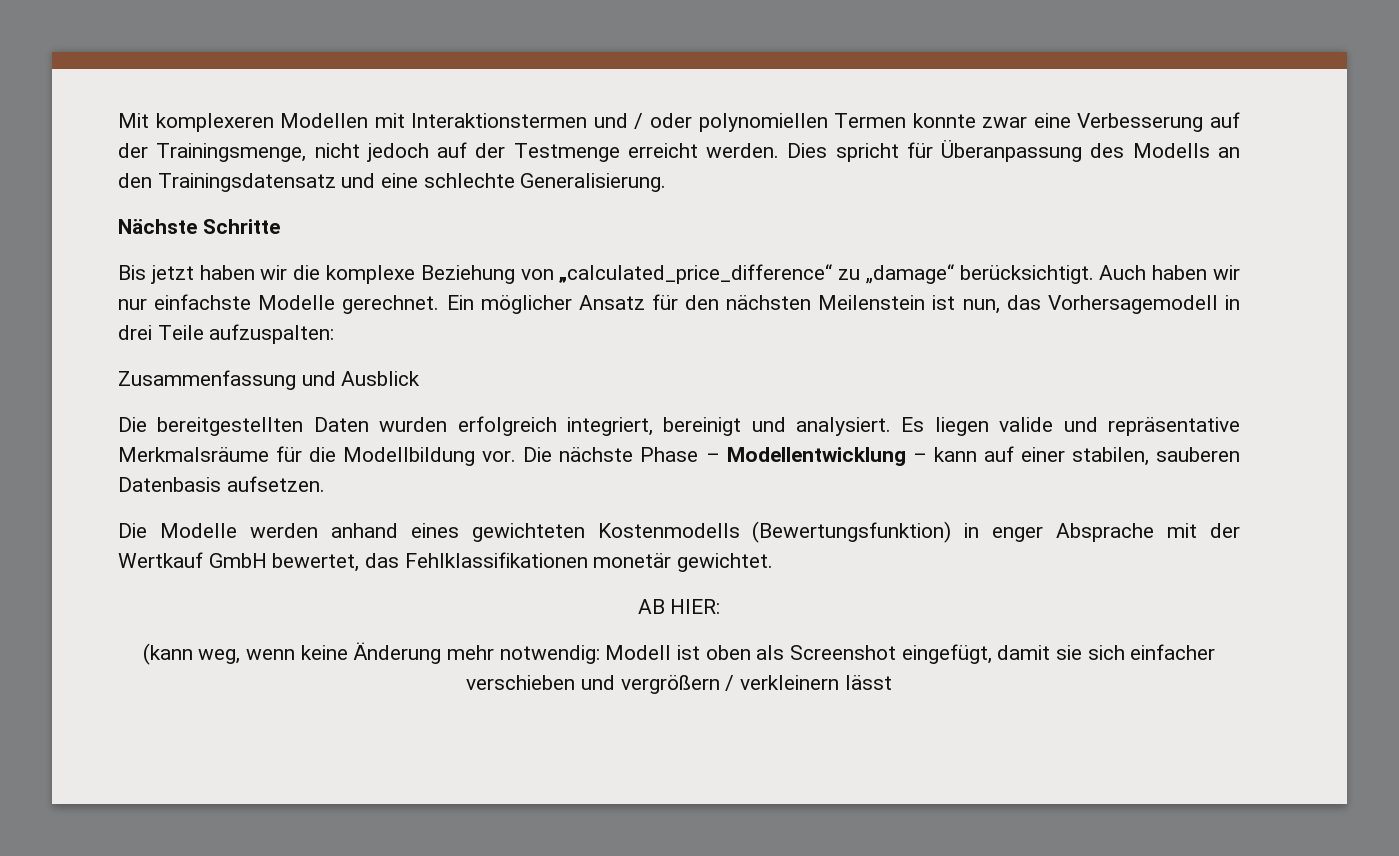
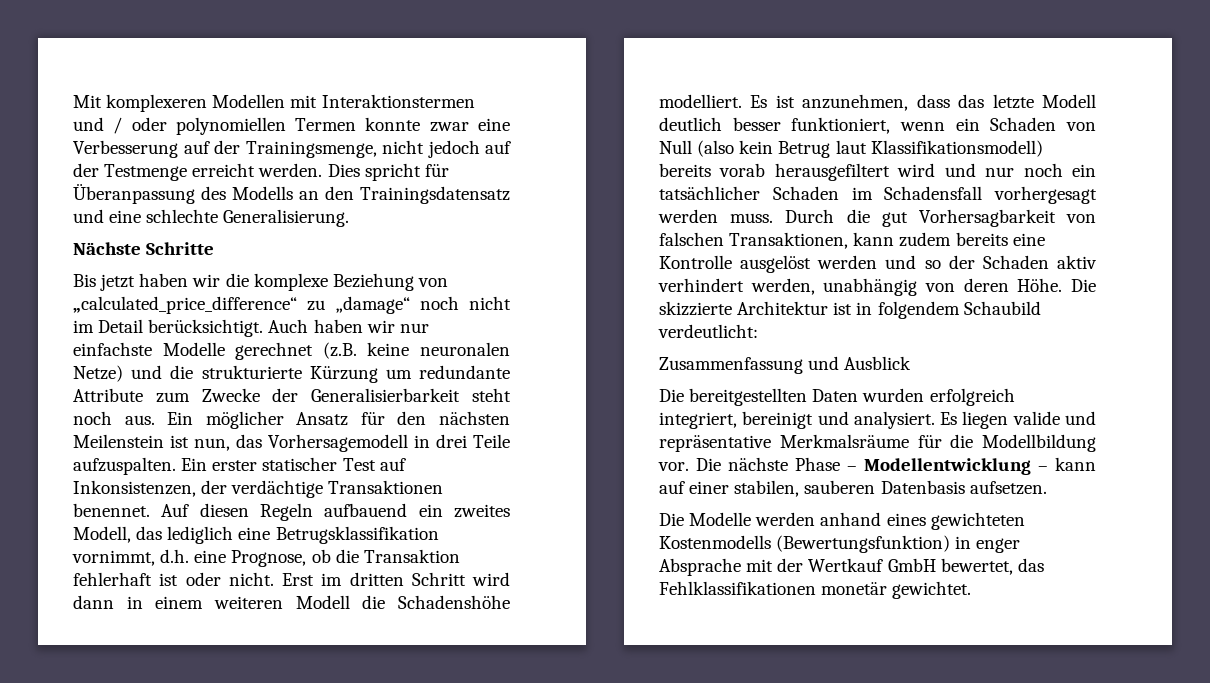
(954, 274) none -> [419,296,511,310] [73,319,144,333] noch nicht im Detail
[342,295,440,314] gerechnet. -> [235,342,511,360] [73,365,511,383] [73,388,512,403] [73,411,155,425] gerechnet (z.B. keine neuronalen Netze) und die strukturierte Kürzung um redundante Attribute zum Zwecke der Generalisierbarkeit steht noch aus.
[209,324,335,344] aufzuspalten: -> [73,457,406,475] [73,480,444,498] [73,503,510,521] [73,526,439,544] [72,549,460,567] [73,572,510,586] [73,595,511,609] [659,94,1096,111] [659,117,1096,134] [659,140,1043,158] [659,163,1096,181] [659,186,1097,204] [658,209,1096,227] [659,232,1045,249] [659,255,1097,273] [658,278,1096,296] [659,301,1041,319] [658,324,758,338] aufzuspalten. Ein erster statischer Test auf Inkonsistenzen, der verdächtige Transaktionen benennet. Auf diesen Regeln aufbauend ein zweites Modell, das lediglich eine Betrugsklassifikation vornimmt, d.h. eine Prognose, ob die Transaktion fehlerhaft ist oder nicht. Erst im dritten Schritt wird dann in einem weiteren Modell die Schadenshöhe modelliert. Es ist anzunehmen, dass das letzte Modell deutlich besser funktioniert, wenn ein Schaden von Null (also kein Betrug laut Klassifikationsmodell) bereits vorab herausgefiltert wird und nur noch ein tatsächlicher Schaden im Schadensfall vorhergesagt werden muss. Durch die gut Vorhersagbarkeit von falschen Transaktionen, kann zudem bereits eine Kontrolle ausgelöst werden und so der Schaden aktiv verhindert werden, unabhängig von deren Höhe. Die skizzierte Architektur ist in folgendem Schaubild verdeutlicht:
[637,599,721,614] [142,642,1216,665] [466,675,892,694] // AB HIER: // (kann weg, wenn keine Änderung mehr notwendig: Modell ist oben als Screenshot eingefügt, damit sie sich einfacher verschieben und vergrößern / verkleinern lässt -> (972, 590) none

